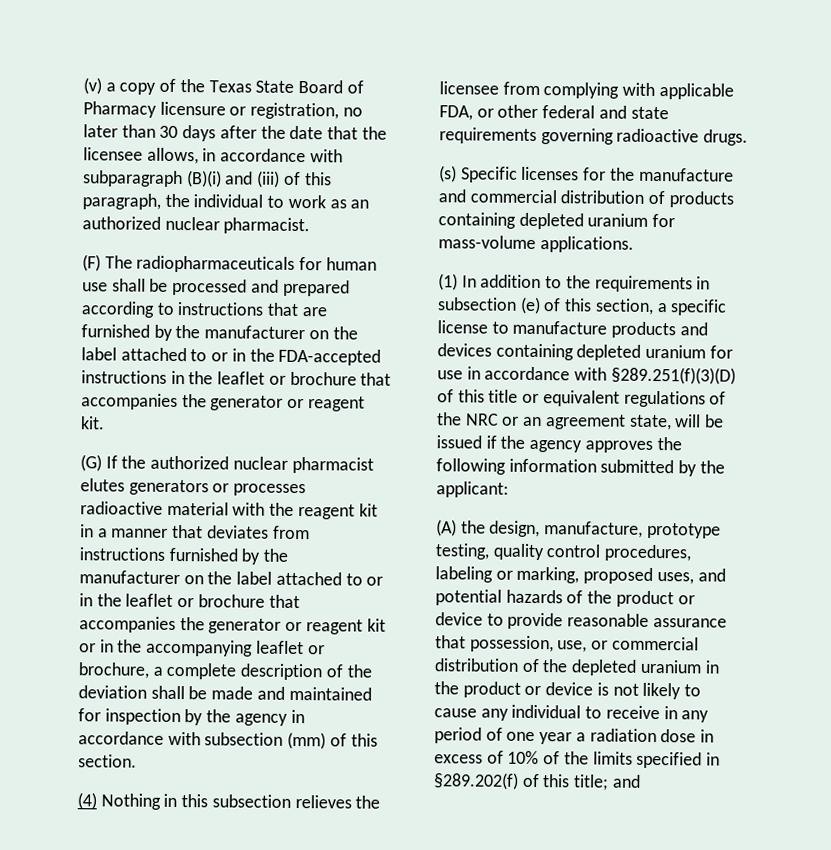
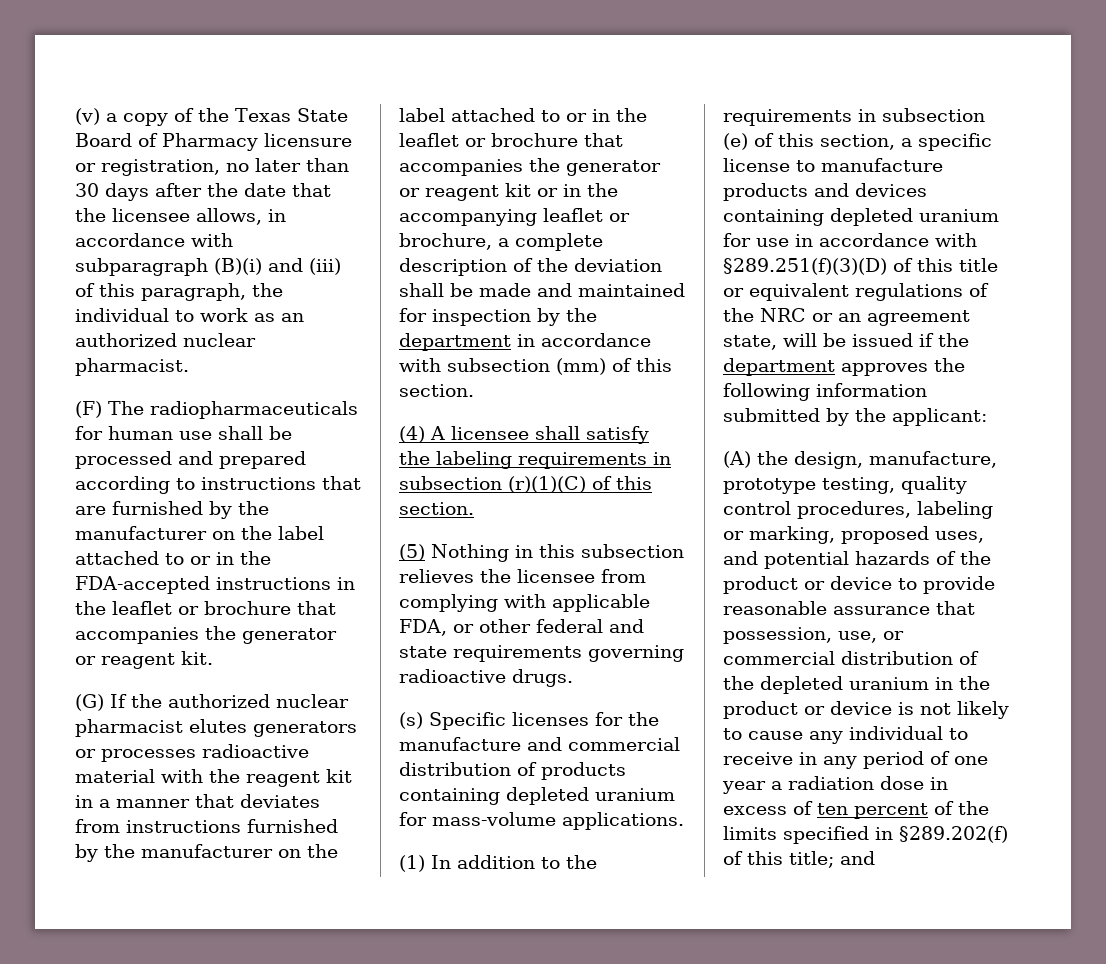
[234,713,288,726] agency -> [399,333,511,351] department
(97, 801) none -> [430,426,649,444] [399,451,671,469] [399,476,652,493] [399,502,474,515] [399,544,425,561] A licensee shall satisfy the labeling requirements in subsection (r)(1)(C) of this section. // (5)
[529,439,583,453] agency -> [723,358,835,376] department
[507,750,540,765] 10% -> [817,803,928,819] ten percent

